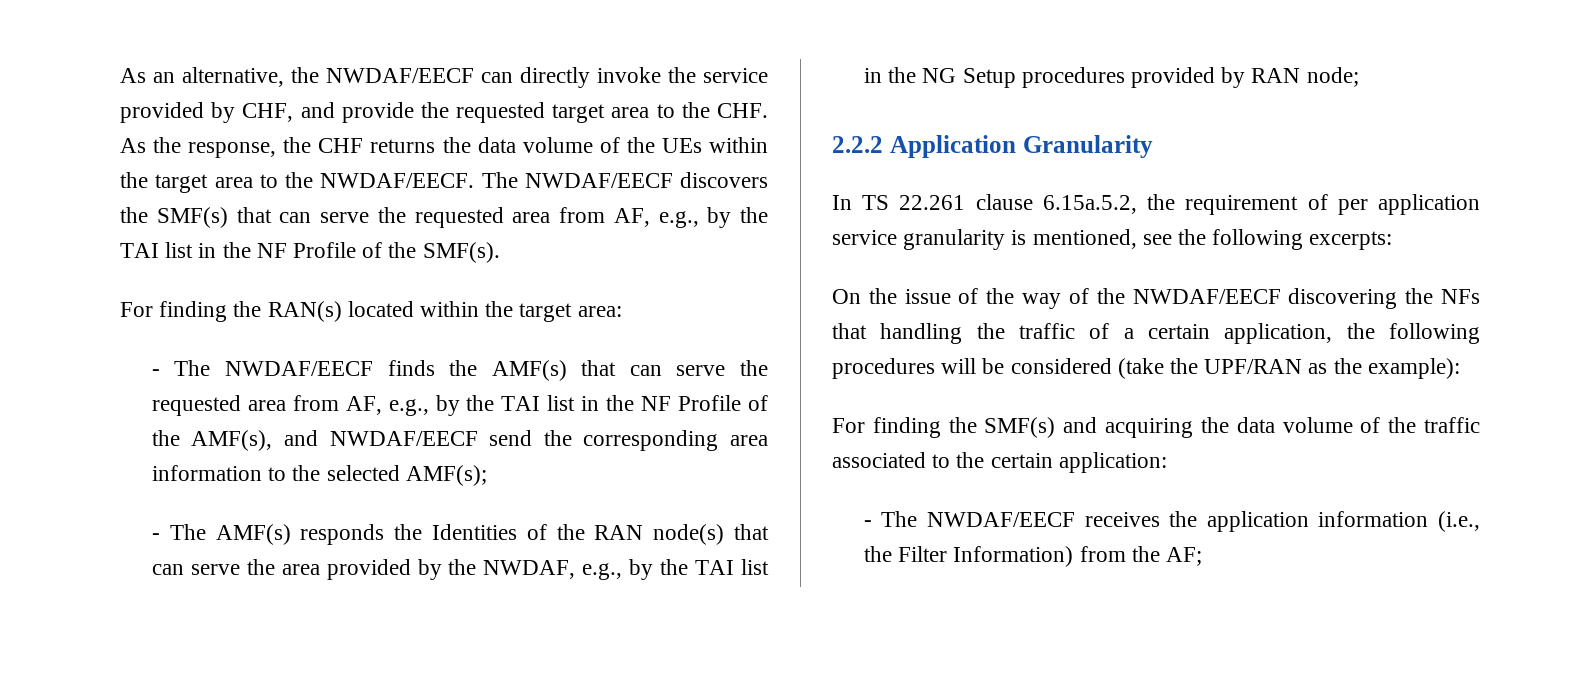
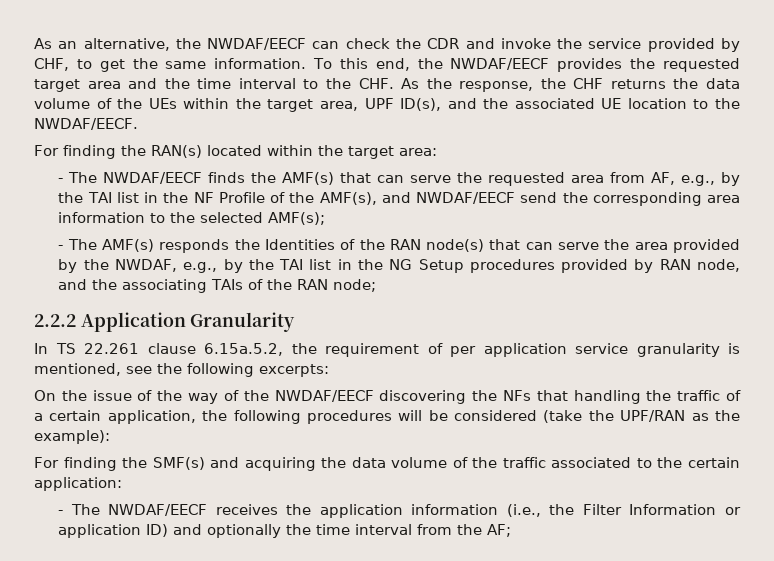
[520,67,590,88] directly -> [345,38,495,49] check the CDR and
[300,102,650,123] and provide the requested target area -> [76,58,741,72] [34,78,296,92] to get the same information. To this end, the NWDAF/EECF provides the requested target area and the time interval
[214,172,768,188] [120,207,768,228] [120,242,500,263] area to the NWDAF/EECF. The NWDAF/EECF discovers the SMF(s) that can serve the requested area from AF, e.g., by the TAI list in the NF Profile of the SMF(s). -> [319,98,740,111] [34,118,138,130] area, UPF ID(s), and the associated UE location to the NWDAF/EECF.
(1301, 75) none -> [697,259,740,272] [58,279,329,293] node, and the associating TAIs of the RAN
[953,546,1074,567] Information) -> [629,504,741,515] [58,524,413,538] Information or application ID) and optionally the time interval

